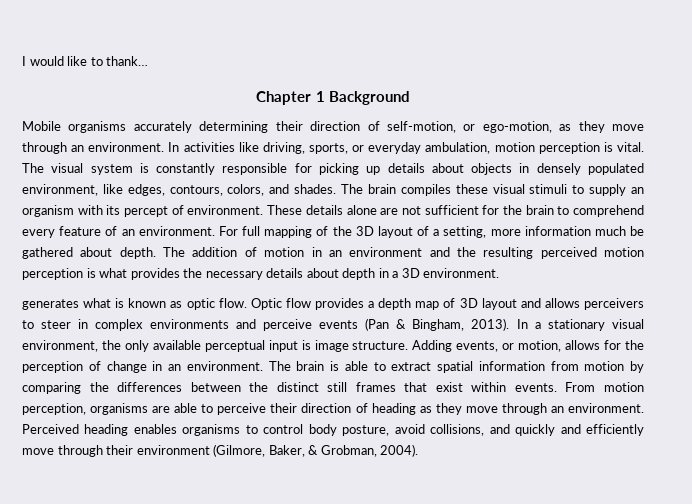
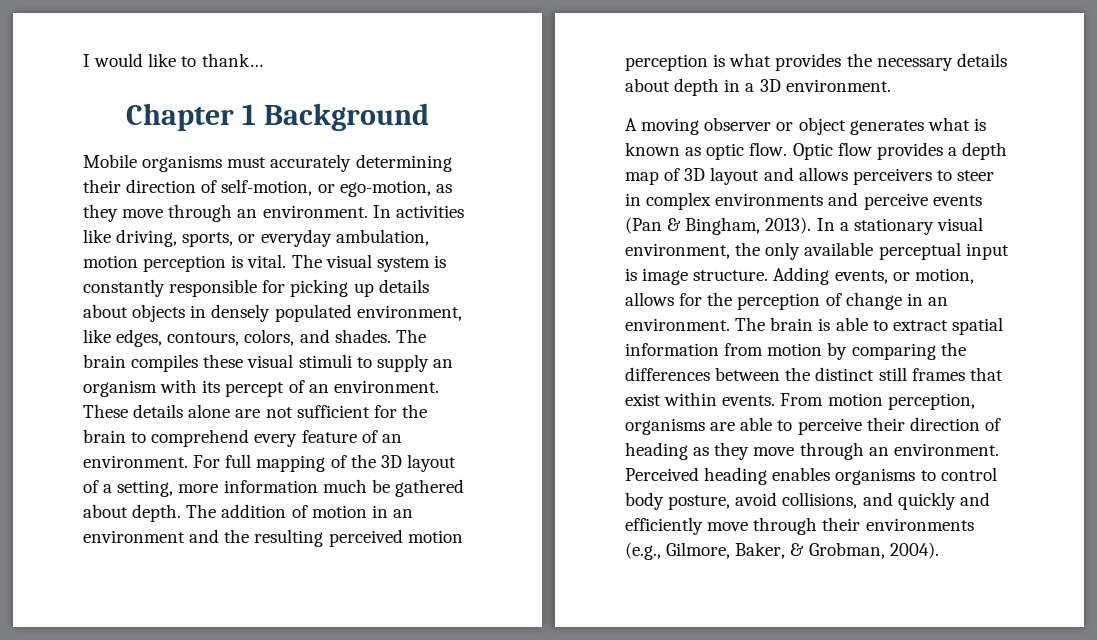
(127, 127) none -> [227,157,267,168] must
(184, 210) none -> [308,384,329,393] an
(500, 273) none -> [625,117,846,135] A moving observer or object
[136,444,266,457] environment (Gilmore, -> [865,518,974,531] [625,542,731,560] environments (e.g., Gilmore,

